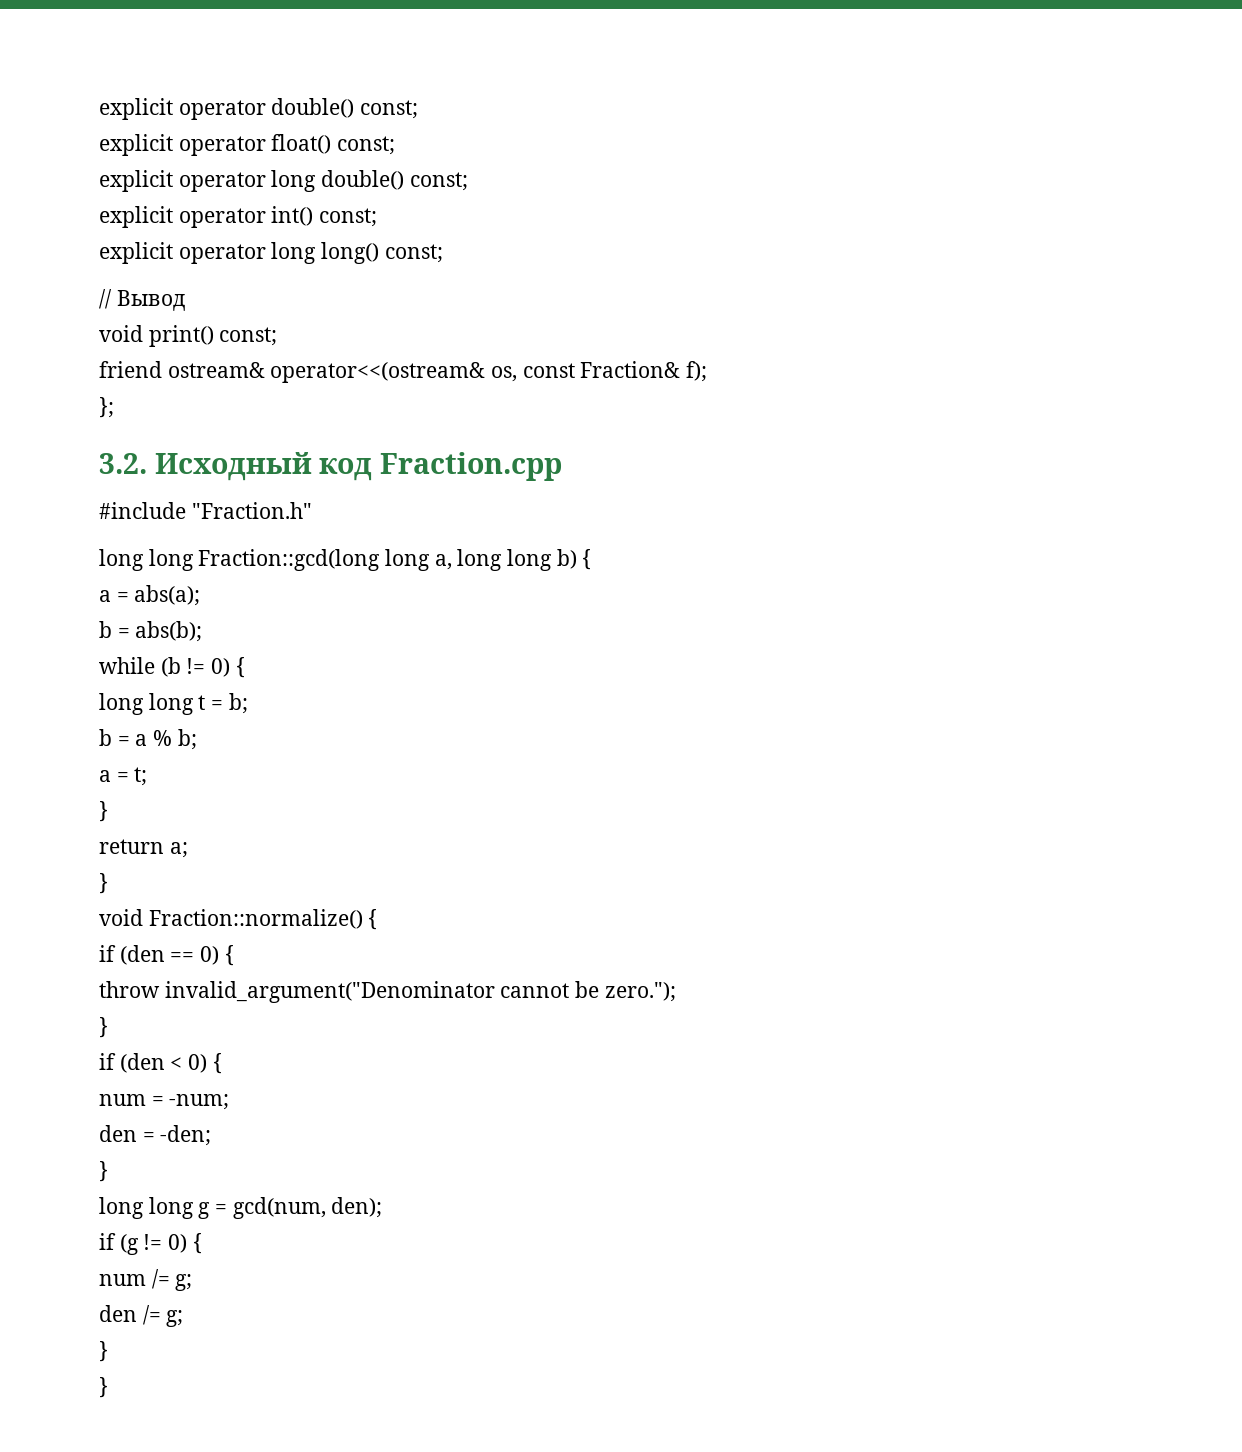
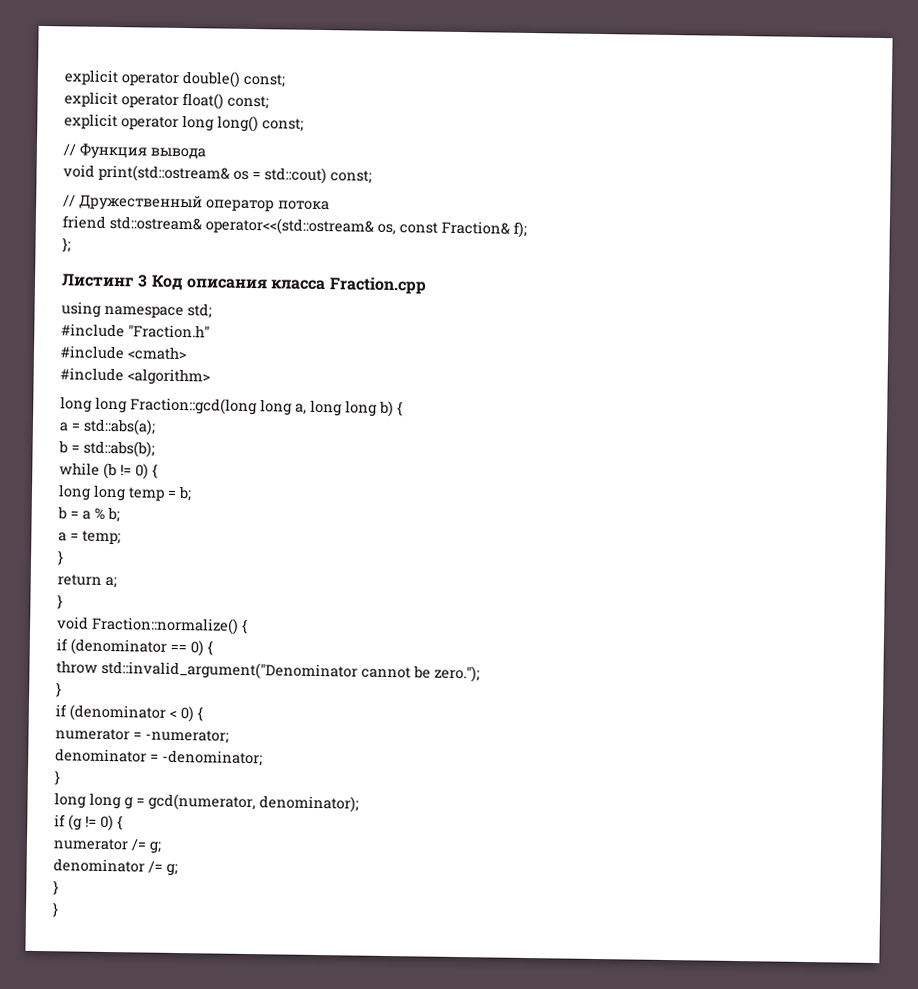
[99,170,468,192] [99,206,378,228] // explicit operator long double() const; // explicit operator int() const; -> (269, 102) none
[116,290,185,311] [99,325,278,347] Вывод // void print() const; -> [79,143,206,160] [63,164,372,185] [63,194,330,212] Функция вывода // void print(std::ostream& os = std::cout) const; // // Дружественный оператор потока
[167,362,486,383] ostream& operator<<(ostream& -> [109,215,374,236] std::ostream& operator<<(std::ostream&
[99,452,563,481] [99,502,312,519] 3.2. Исходный код Fraction.cpp // #include "Fraction.h" -> [61,273,427,295] [61,301,212,319] [61,323,210,339] [60,345,188,361] [60,367,211,386] Листинг 3 Код описания класса Fraction.cpp // using namespace std; // #include "Fraction.h" // #include <cmath> // #include <algorithm>
[134,585,201,606] [99,621,203,642] abs(a); // b = abs(b); -> [83,418,156,436] [58,440,155,458] std::abs(a); // b = std::abs(b);
[198,695,206,710] t -> [128,487,165,501] temp
[134,767,148,786] t; -> [82,530,121,545] temp;
[119,945,165,965] (den -> [70,638,167,656] (denominator
[164,981,495,1003] invalid_argument("Denominator -> [101,660,358,681] std::invalid_argument("Denominator
[119,1053,165,1073] (den -> [69,704,166,722] (denominator
[99,1094,230,1110] [99,1125,212,1146] num = -num; // den = -den; -> [55,728,229,744] [55,748,263,767] numerator = -numerator; // denominator = -denominator;
[232,1197,383,1219] gcd(num, den); -> [148,793,359,813] gcd(numerator, denominator);
[99,1269,193,1291] [99,1305,137,1322] num /= g; // den -> [53,838,161,854] [53,858,145,873] numerator /= g; // denominator

